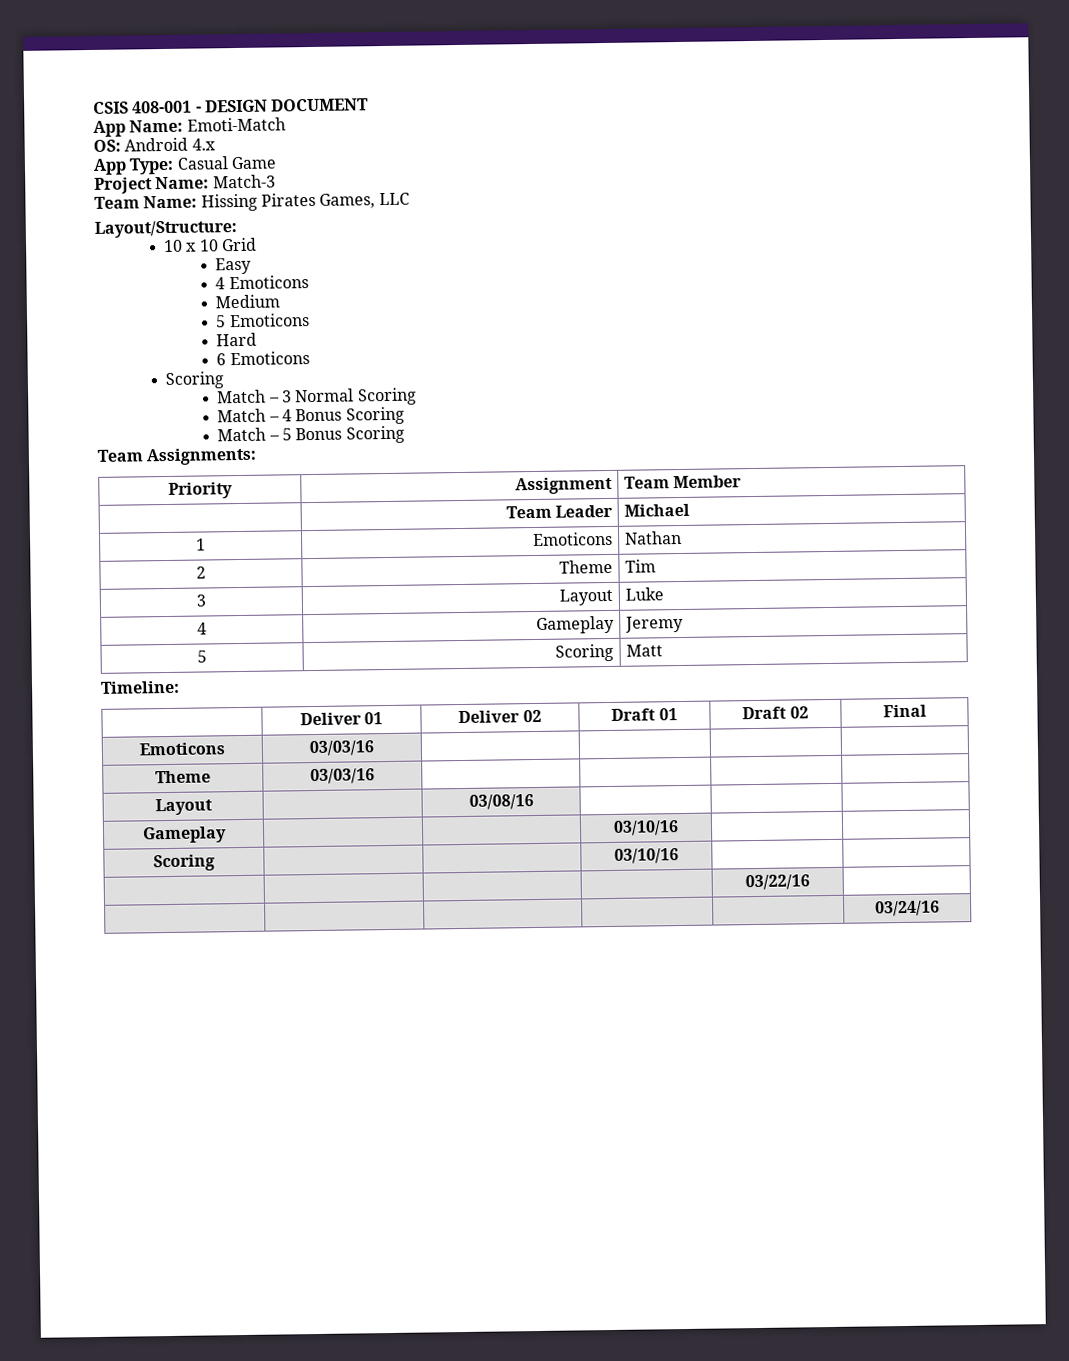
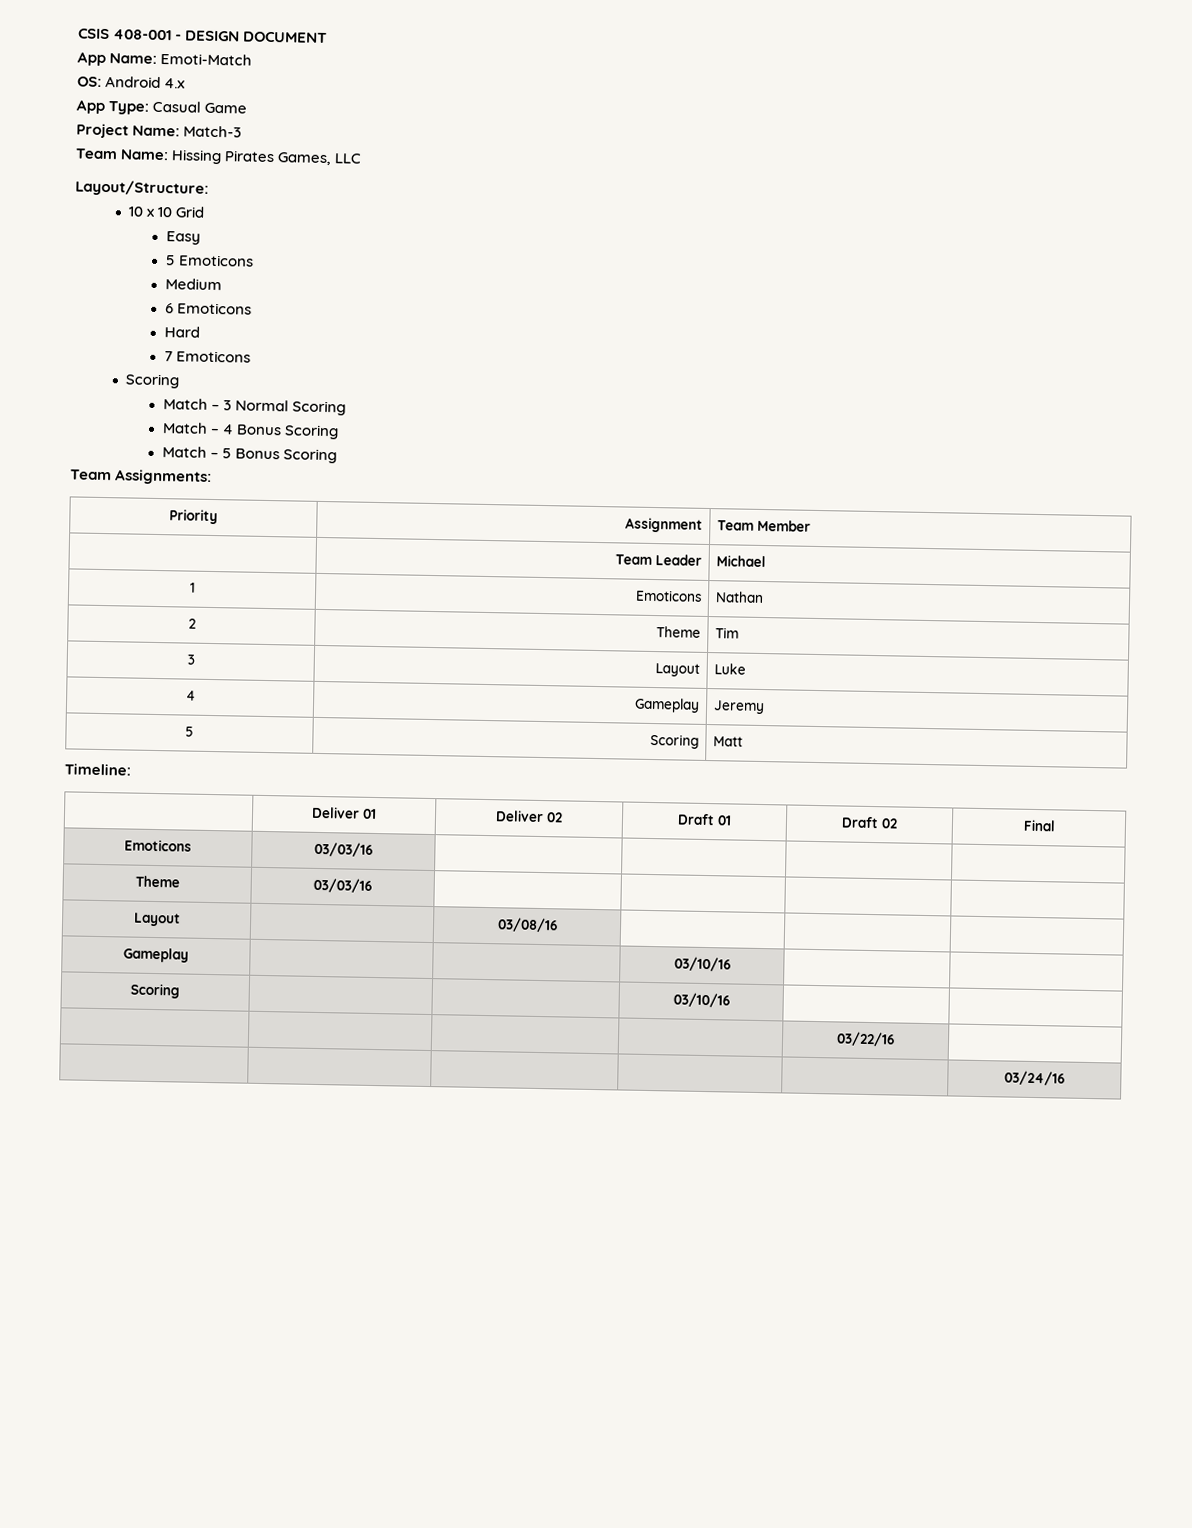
[215,277,226,290] 4 -> [164,255,176,266] 5
[215,315,227,328] 5 -> [164,303,174,314] 6
[216,353,227,366] 6 -> [163,351,173,362] 7

